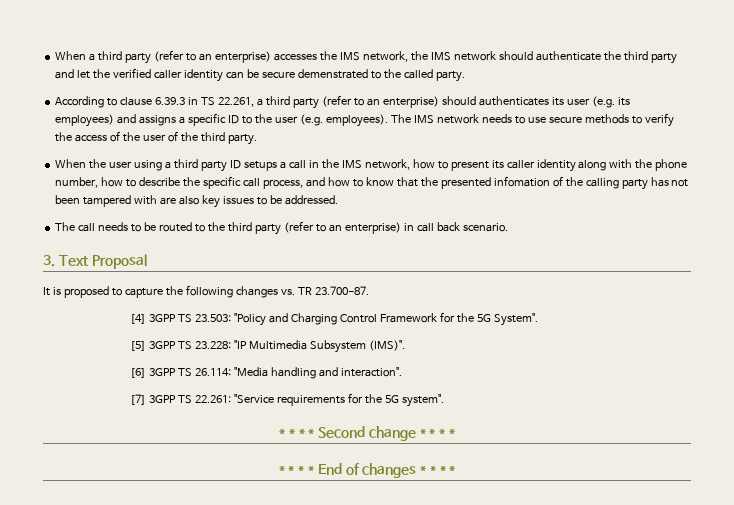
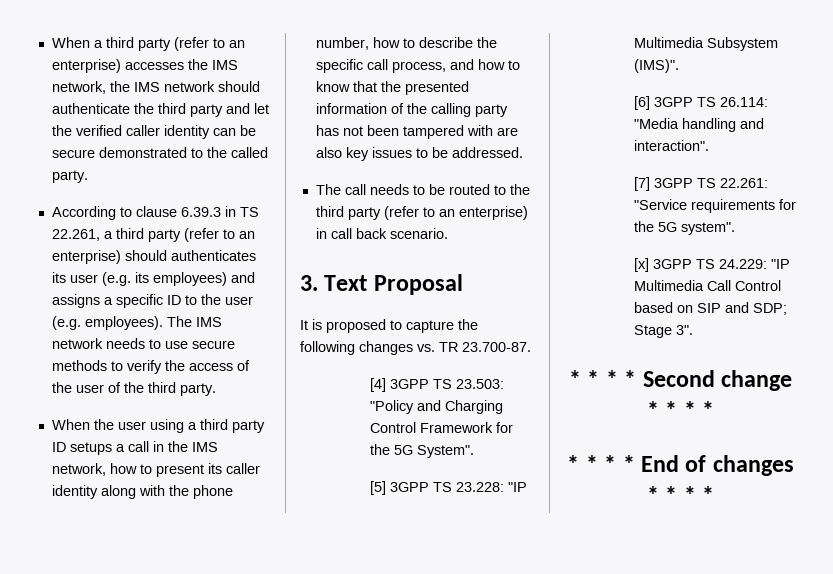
[297,69,368,79] demenstrated -> [98,147,187,158] demonstrated
[493,176,550,187] infomation -> [315,103,387,114] information
(444, 400) none -> [633,258,790,272] [633,280,781,291] [633,302,787,315] [633,325,693,338] // [x] 3GPP TS 24.229: "IP Multimedia Call Control based on SIP and SDP; Stage 3".

